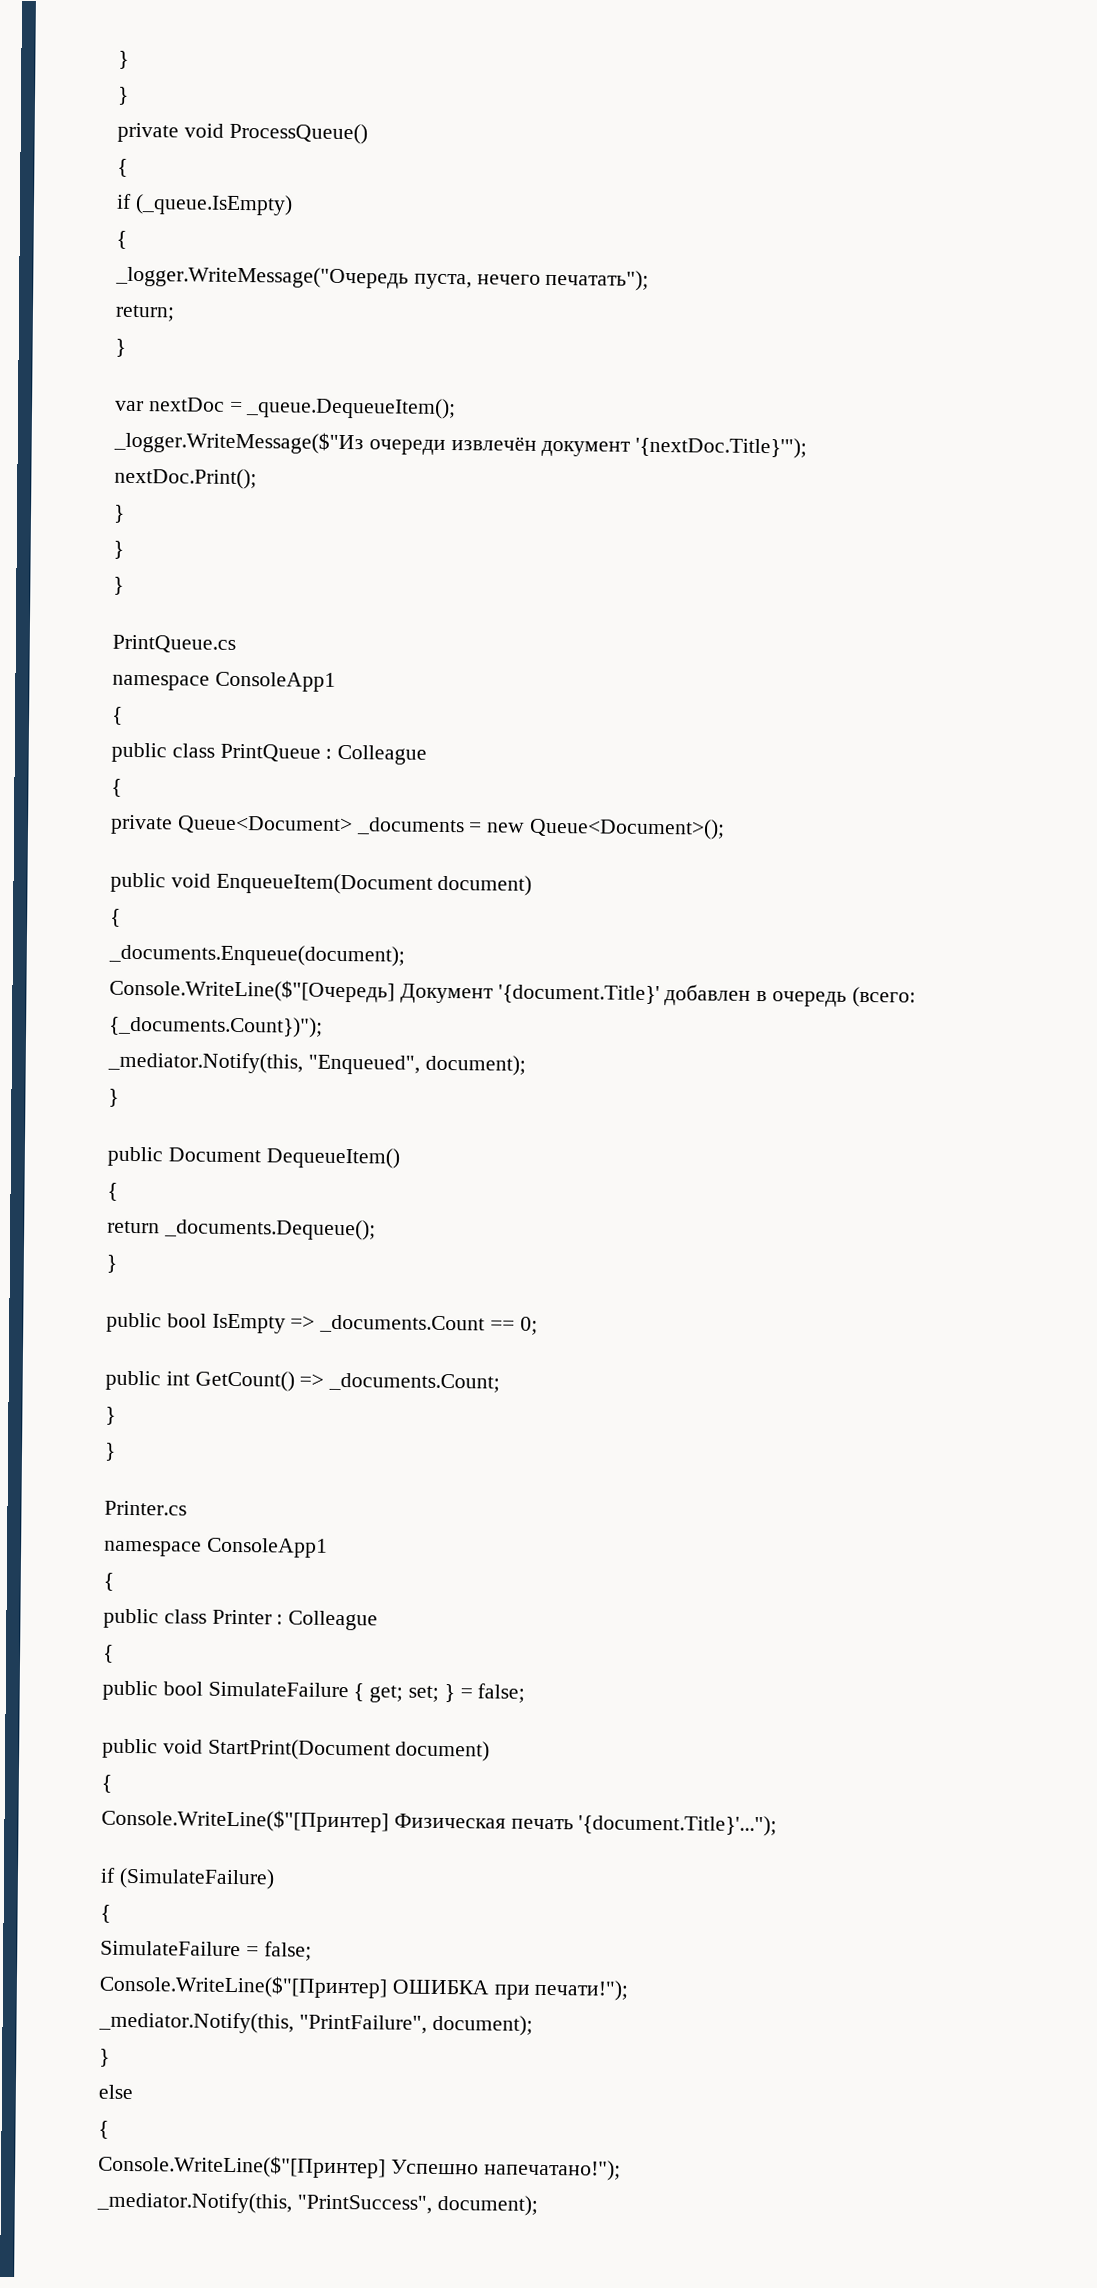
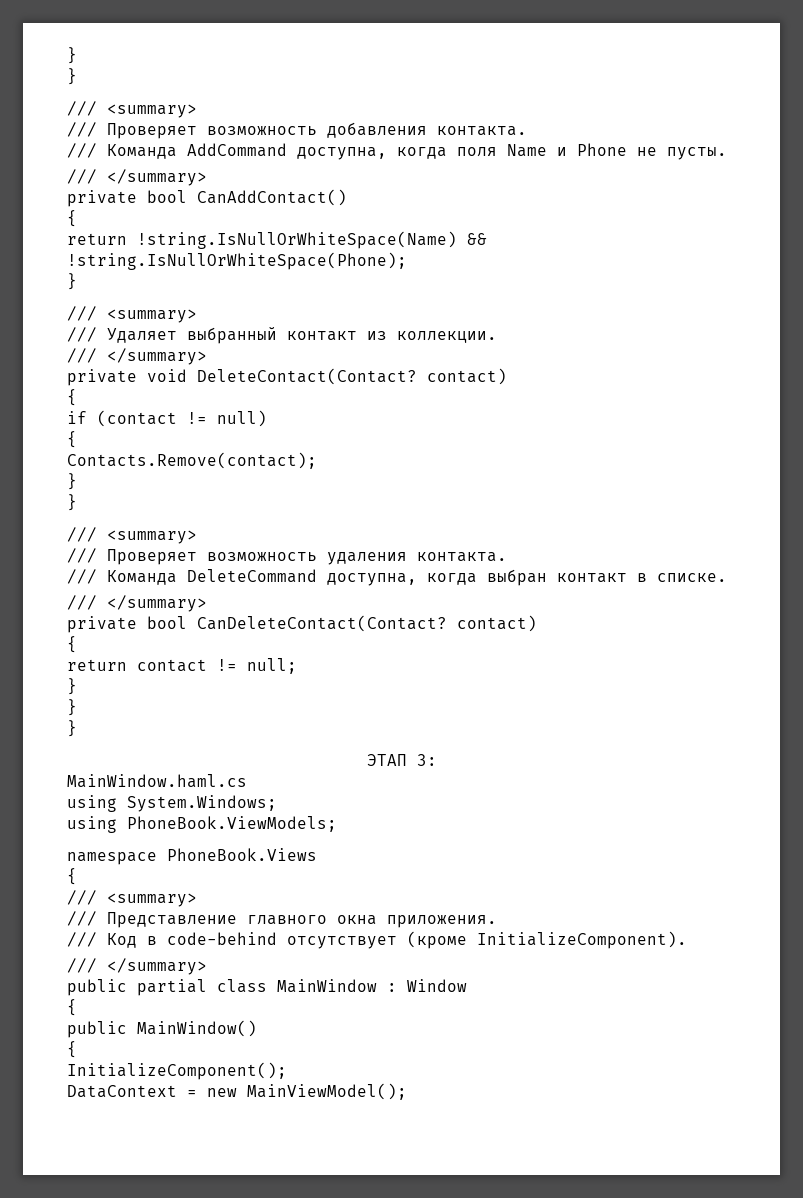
[118,50,129,69] [117,86,129,105] } // } -> [67,47,77,64] [67,68,77,85] [67,101,197,118] [67,122,527,139] [67,143,727,160] [67,169,207,186] [67,189,347,207] [67,210,77,227] [67,231,487,249] [67,252,407,270] [67,273,77,290] [67,306,197,323] [67,327,497,344] [67,348,207,365] } // } // /// <summary> // /// Проверяет возможность добавления контакта. // /// Команда AddCommand доступна, когда поля Name и Phone не пусты. // /// </summary> // private bool CanAddContact() // { // return !string.IsNullOrWhiteSpace(Name) && !string.IsNullOrWhiteSpace(Phone); // } // /// <summary> // /// Удаляет выбранный контакт из коллекции. // /// </summary>
[228,122,368,145] ProcessQueue() -> [197,368,507,385] DeleteContact(Contact? contact)
[134,193,293,216] [116,230,127,249] [115,265,650,291] [115,304,175,322] [115,338,126,357] [115,397,457,420] [113,430,808,459] [114,467,257,490] [113,504,125,523] [113,540,124,559] [113,576,124,595] [112,634,236,653] [112,671,336,692] [112,706,123,725] [111,742,428,765] [111,778,122,797] [110,814,726,840] [110,872,533,896] [110,908,121,927] [108,943,405,967] [109,978,916,1008] [109,1015,323,1038] [107,1051,526,1076] [108,1088,119,1107] [107,1146,400,1169] [107,1182,118,1201] [107,1218,376,1241] [106,1254,117,1273] [106,1312,538,1335] [105,1370,501,1393] [105,1406,116,1425] [104,1442,116,1461] [104,1500,187,1516] [104,1537,328,1558] [103,1572,114,1591] [103,1608,379,1631] [102,1644,114,1663] [102,1680,526,1703] [102,1738,491,1762] [101,1774,112,1793] [101,1808,778,1837] [100,1867,275,1890] [100,1904,111,1923] [100,1940,312,1961] [99,1974,629,2001] [98,2011,533,2036] [99,2048,110,2067] [98,2084,133,2100] [98,2120,109,2139] [98,2154,621,2181] [96,2191,538,2216] (_queue.IsEmpty) // { // _logger.WriteMessage("Очередь пуста, нечего печатать"); // return; // } // var nextDoc = _queue.DequeueItem(); // _logger.WriteMessage($"Из очереди извлечён документ '{nextDoc.Title}'"); // nextDoc.Print(); // } // } // } // PrintQueue.cs // namespace ConsoleApp1 // { // public class PrintQueue : Colleague // { // private Queue<Document> _documents = new Queue<Document>(); // public void EnqueueItem(Document document) // { // _documents.Enqueue(document); // Console.WriteLine($"[Очередь] Документ '{document.Title}' добавлен в очередь (всего: {_documents.Count})"); // _mediator.Notify(this, "Enqueued", document); // } // public Document DequeueItem() // { // return _documents.Dequeue(); // } // public bool IsEmpty => _documents.Count == 0; // public int GetCount() => _documents.Count; // } // } // Printer.cs // namespace ConsoleApp1 // { // public class Printer : Colleague // { // public bool SimulateFailure { get; set; } = false; // public void StartPrint(Document document) // { // Console.WriteLine($"[Принтер] Физическая печать '{document.Title}'..."); // if (SimulateFailure) // { // SimulateFailure = false; // Console.WriteLine($"[Принтер] ОШИБКА при печати!"); // _mediator.Notify(this, "PrintFailure", document); // } // else // { // Console.WriteLine($"[Принтер] Успешно напечатано!"); // _mediator.Notify(this, "PrintSuccess", document); -> [97,410,267,427] [67,431,77,448] [67,452,317,469] [67,473,77,490] [67,494,77,511] [67,527,197,544] [67,548,507,565] [67,569,727,586] [67,595,207,612] [67,615,537,633] [67,636,77,653] [67,658,297,674] [67,678,77,695] [67,699,77,716] [67,720,77,737] [366,754,437,766] [67,774,247,788] [67,795,277,812] [67,816,337,833] [67,848,317,865] [67,868,77,885] [67,890,197,907] [67,911,497,928] [67,931,687,949] [67,958,207,975] [67,979,467,996] [67,999,77,1016] [67,1020,257,1038] [67,1041,77,1058] [67,1062,287,1080] [67,1083,407,1100] (contact != null) // { // Contacts.Remove(contact); // } // } // /// <summary> // /// Проверяет возможность удаления контакта. // /// Команда DeleteCommand доступна, когда выбран контакт в списке. // /// </summary> // private bool CanDeleteContact(Contact? contact) // { // return contact != null; // } // } // } // ЭТАП 3: // MainWindow.haml.cs // using System.Windows; // using PhoneBook.ViewModels; // namespace PhoneBook.Views // { // /// <summary> // /// Представление главного окна приложения. // /// Код в code-behind отсутствует (кроме InitializeComponent). // /// </summary> // public partial class MainWindow : Window // { // public MainWindow() // { // InitializeComponent(); // DataContext = new MainViewModel();

